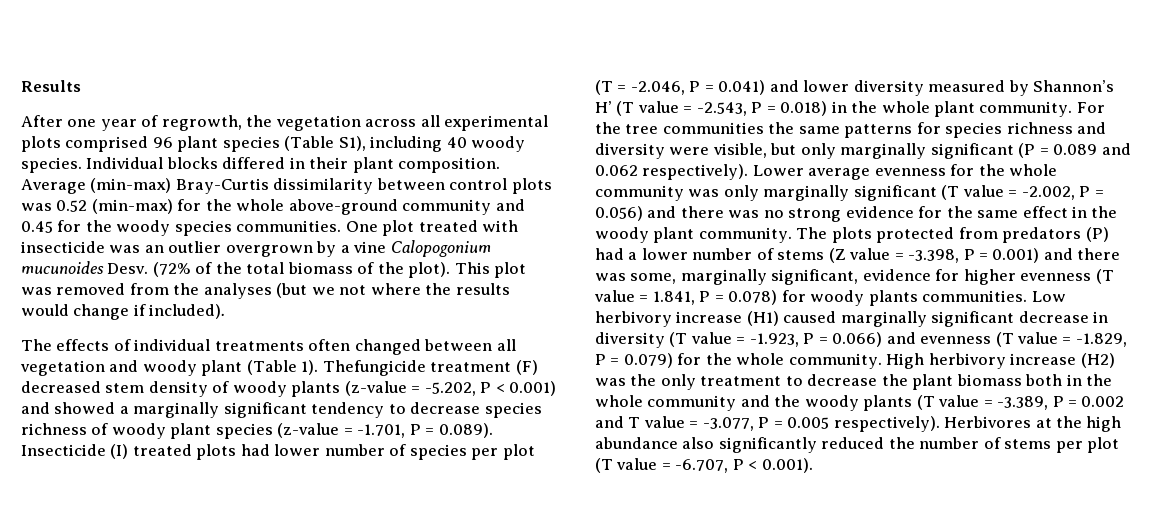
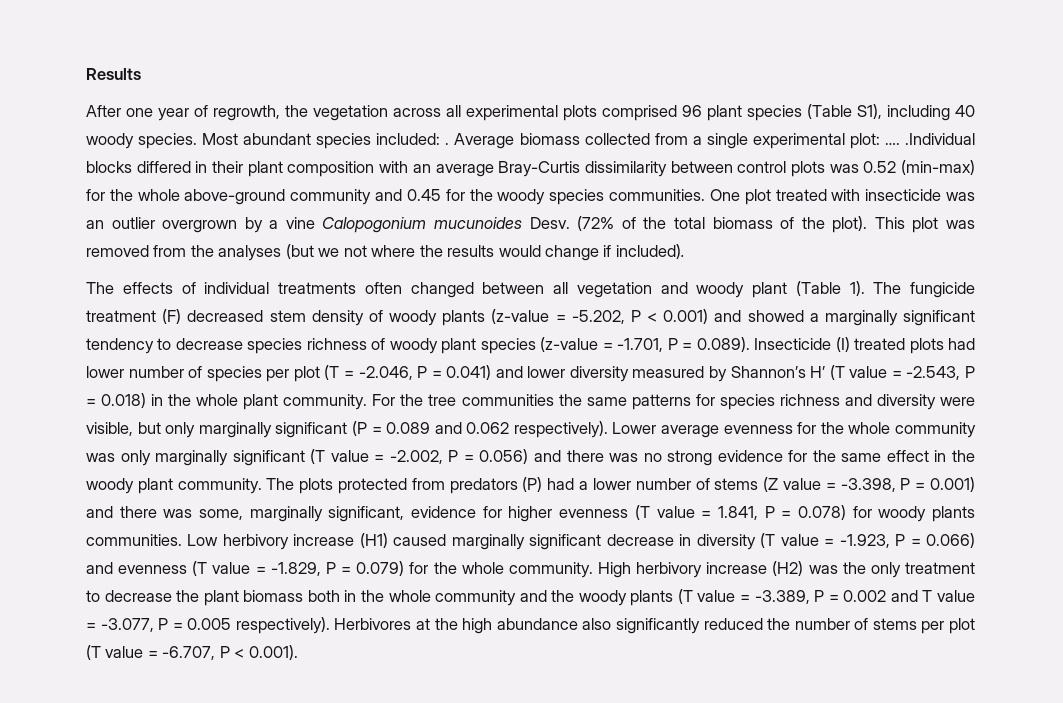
[86,157,164,169] Individual -> [202,133,975,149] Most abundant species included: . Average biomass collected from a single experimental plot: …. .Individual
[398,157,501,173] [21,178,172,194] composition. Average (min-max) -> [287,161,494,177] composition with an average
[322,360,426,376] Thefungicide -> [873,282,975,298] The fungicide

